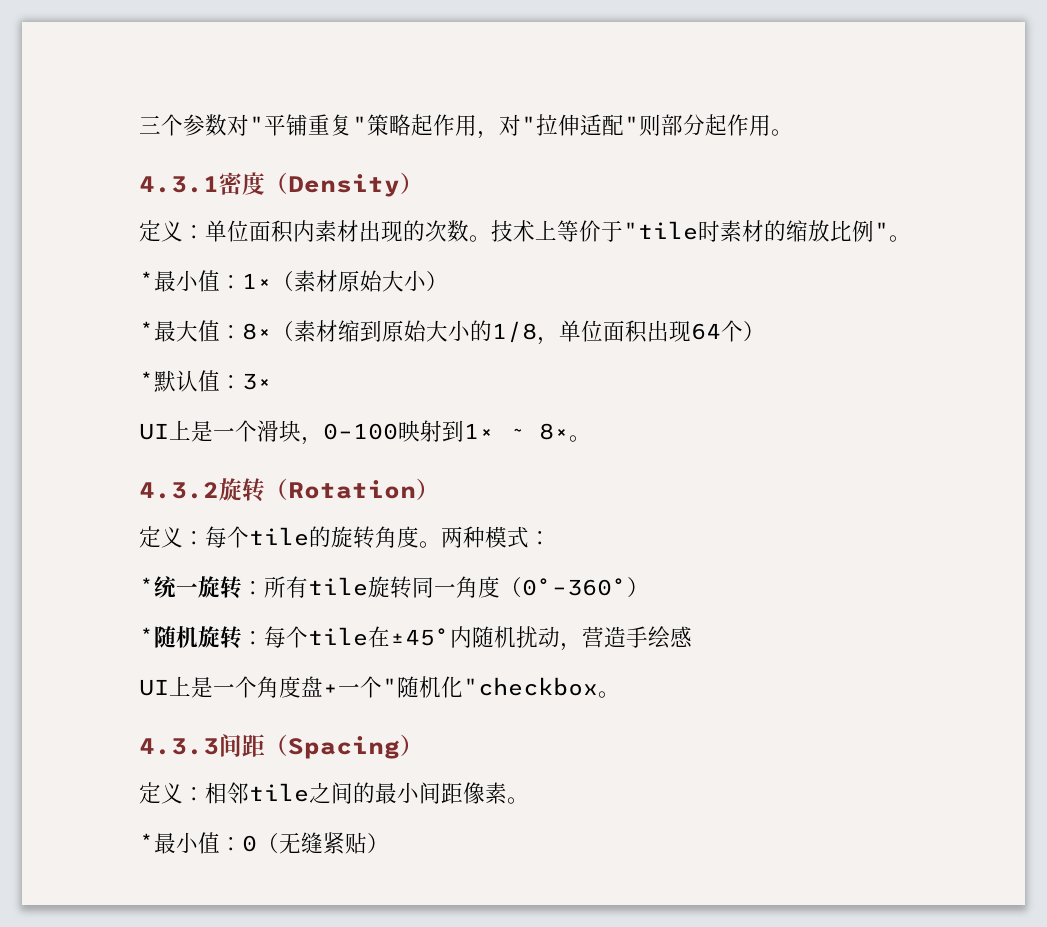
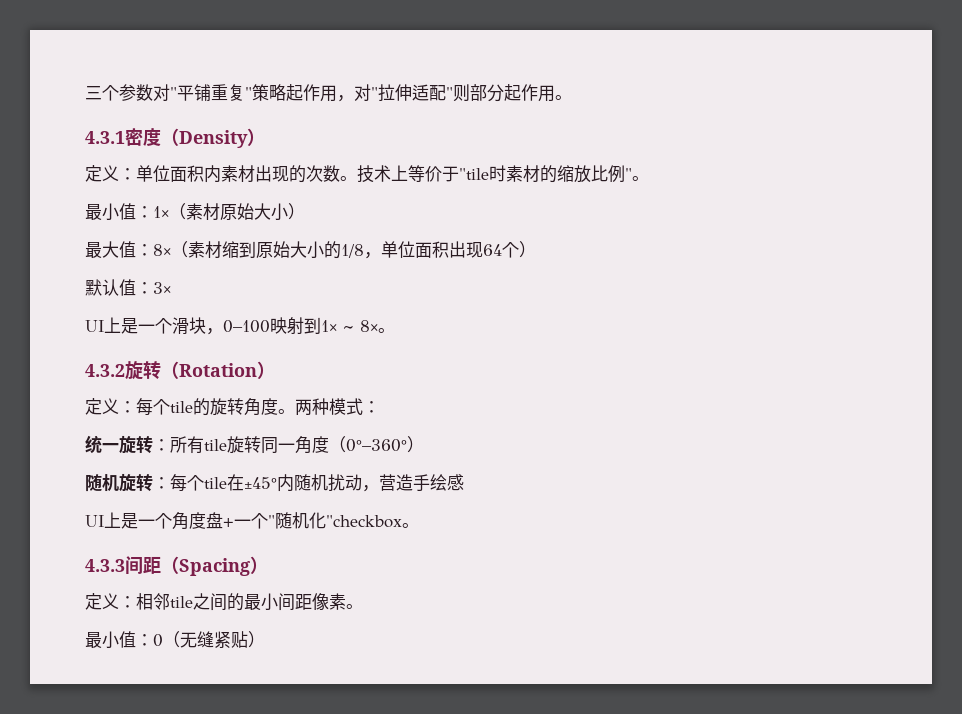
[139,271,154,289] * -> (649, 178) none
[139,321,154,339] * -> (305, 211) none
[139,371,154,389] * -> (536, 249) none
[139,577,154,595] * -> (380, 407) none
[139,627,154,645] * -> (424, 444) none
[139,833,154,851] * -> (363, 606) none

